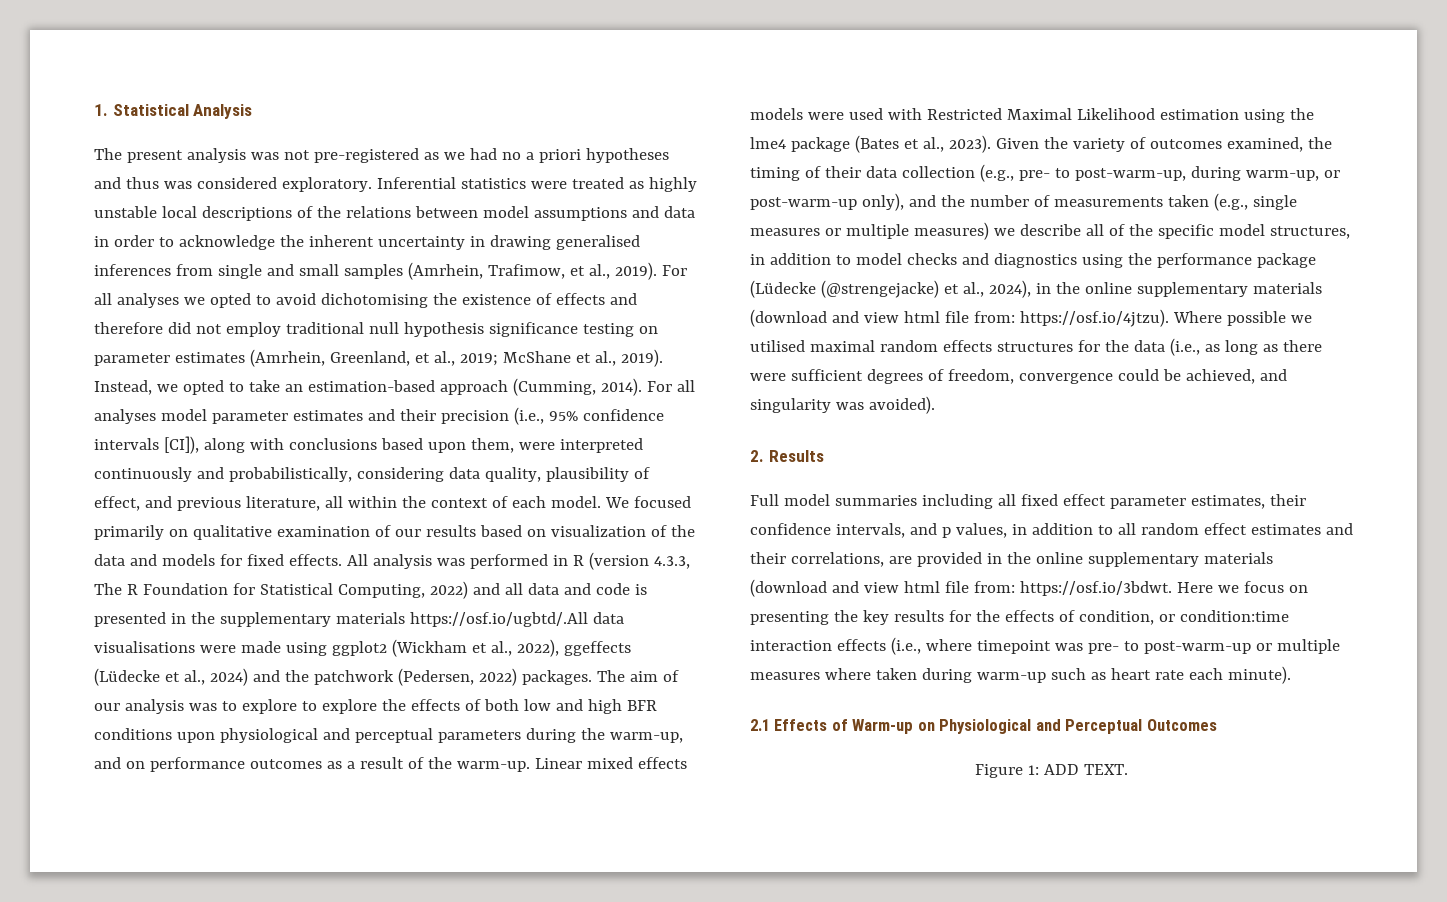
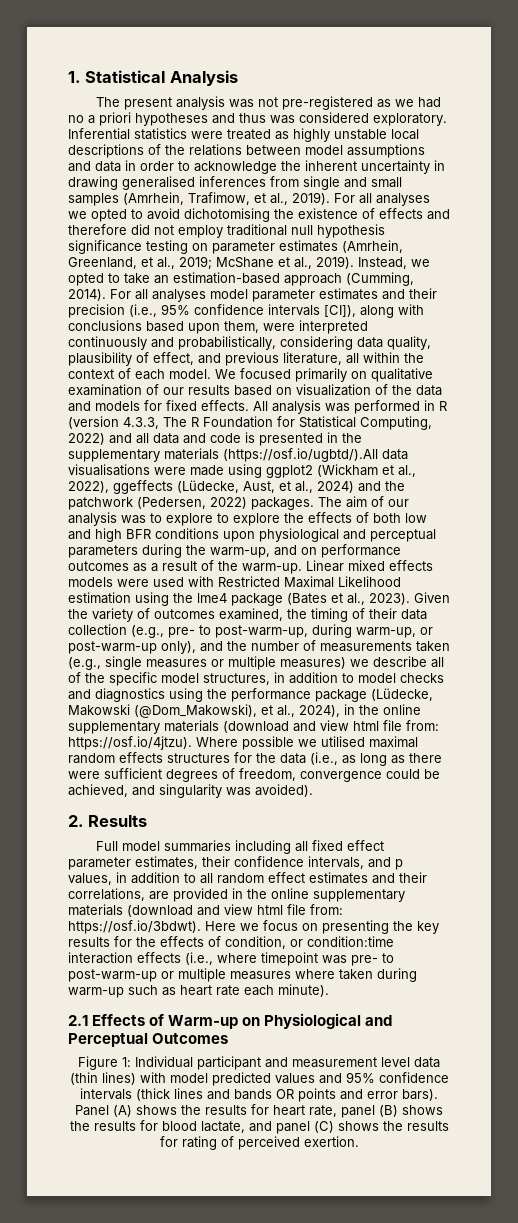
[409,612,588,627] https://osf.io/ugbtd/.All -> [223,448,378,462] (https://osf.io/ugbtd/).All
[94,668,160,686] (Lüdecke -> [177,480,275,493] (Lüdecke, Aust,
[750,280,939,298] (Lüdecke (@strengejacke) -> [371,688,433,701] [68,704,257,718] (Lüdecke, Makowski (@Dom_Makowski),
[1019,581,1172,596] https://osf.io/3bdwt. -> [68,920,201,934] https://osf.io/3bdwt).
[1043,764,1128,775] ADD TEXT. -> [135,1056,440,1070] [69,1072,449,1086] [80,1088,438,1102] [75,1104,443,1118] [69,1120,449,1134] [159,1136,359,1150] Individual participant and measurement level data (thin lines) with model predicted values and 95% confidence intervals (thick lines and bands OR points and error bars). Panel (A) shows the results for heart rate, panel (B) shows the results for blood lactate, and panel (C) shows the results for rating of perceived exertion.

